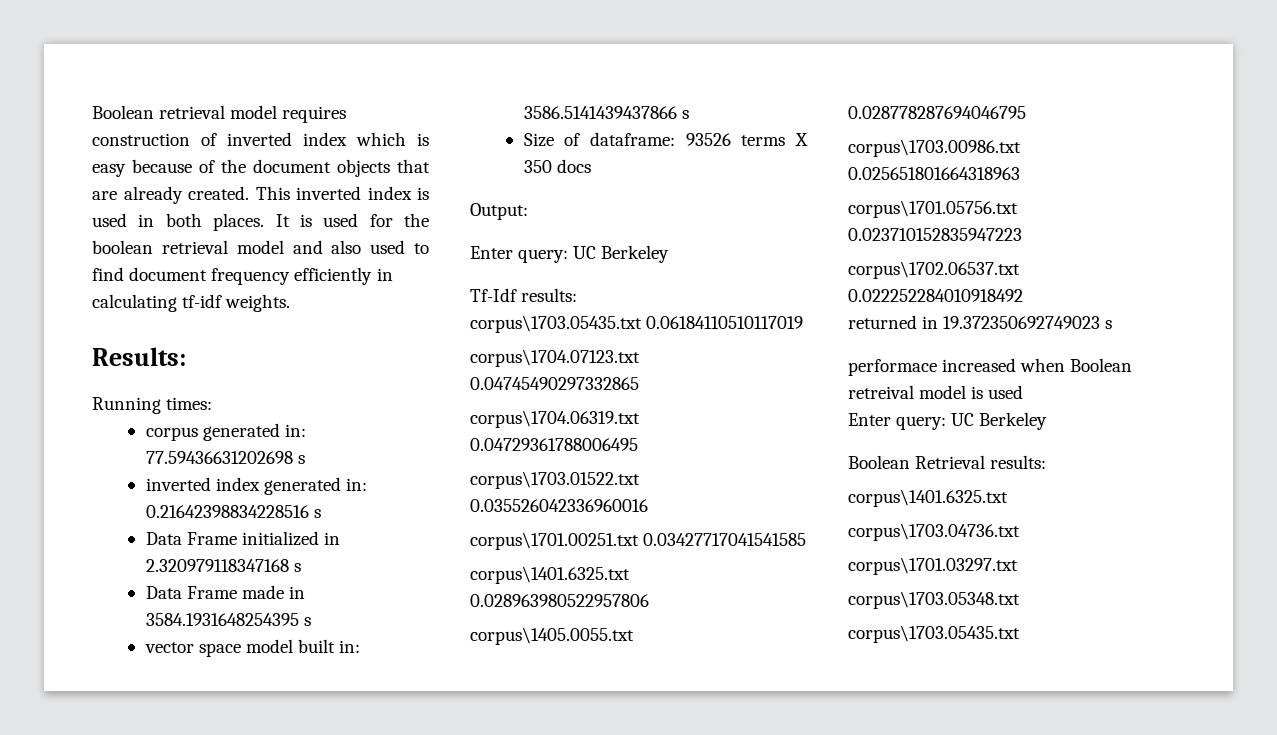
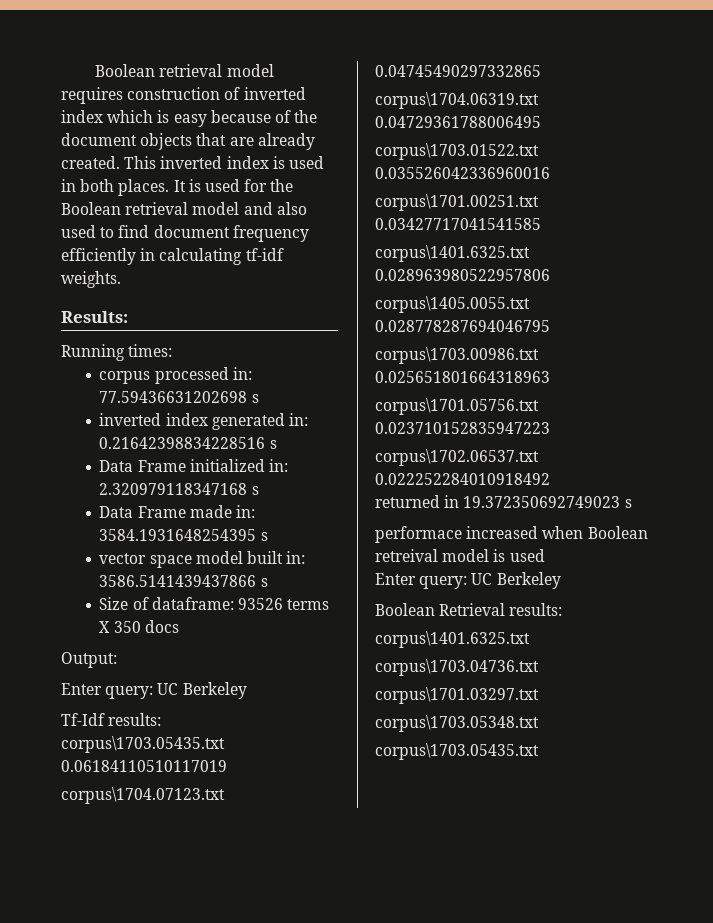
[92,240,153,254] boolean -> [61,202,121,215] Boolean
[202,423,280,441] generated -> [154,367,229,384] processed
[323,532,340,545] in -> [269,459,289,472] in:
[288,586,305,599] in -> [236,505,256,518] in:

